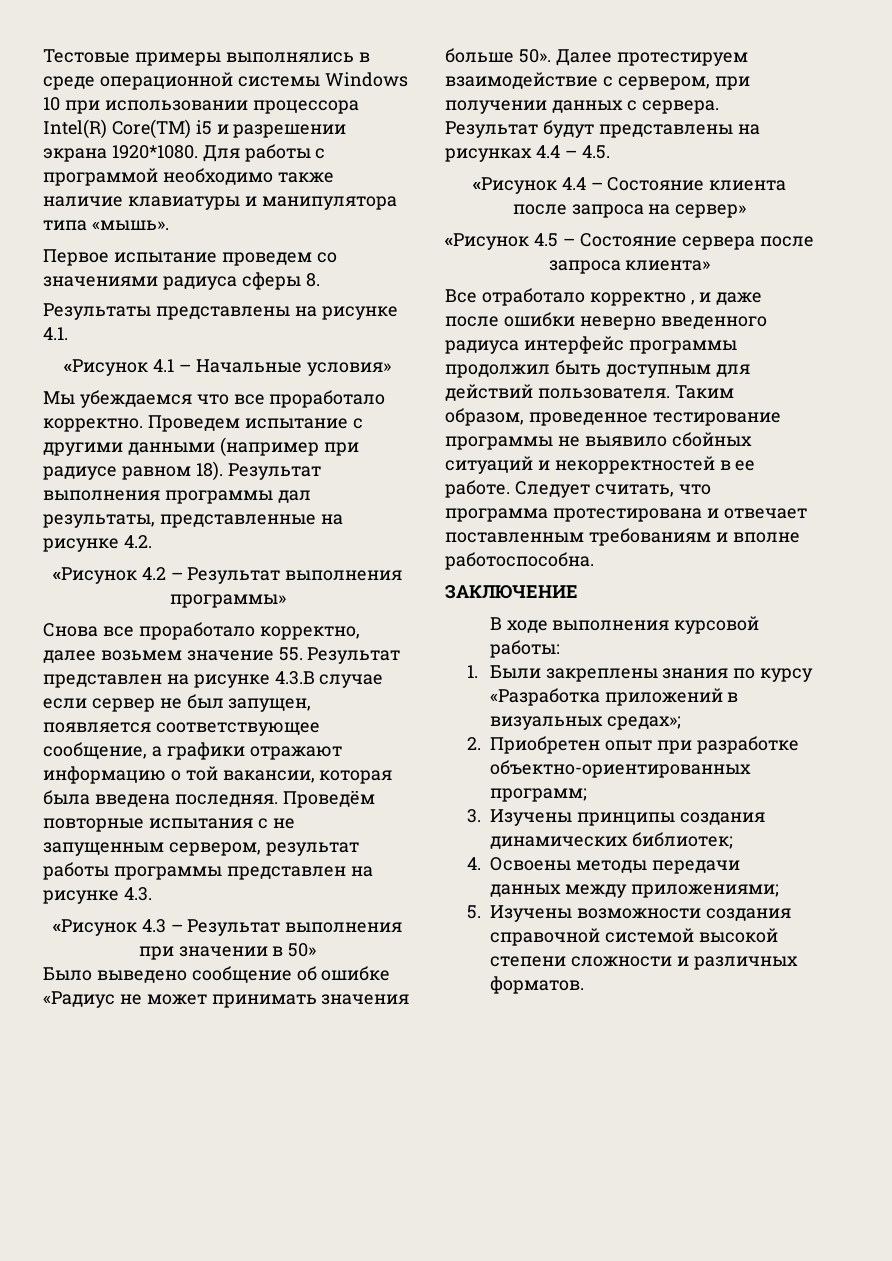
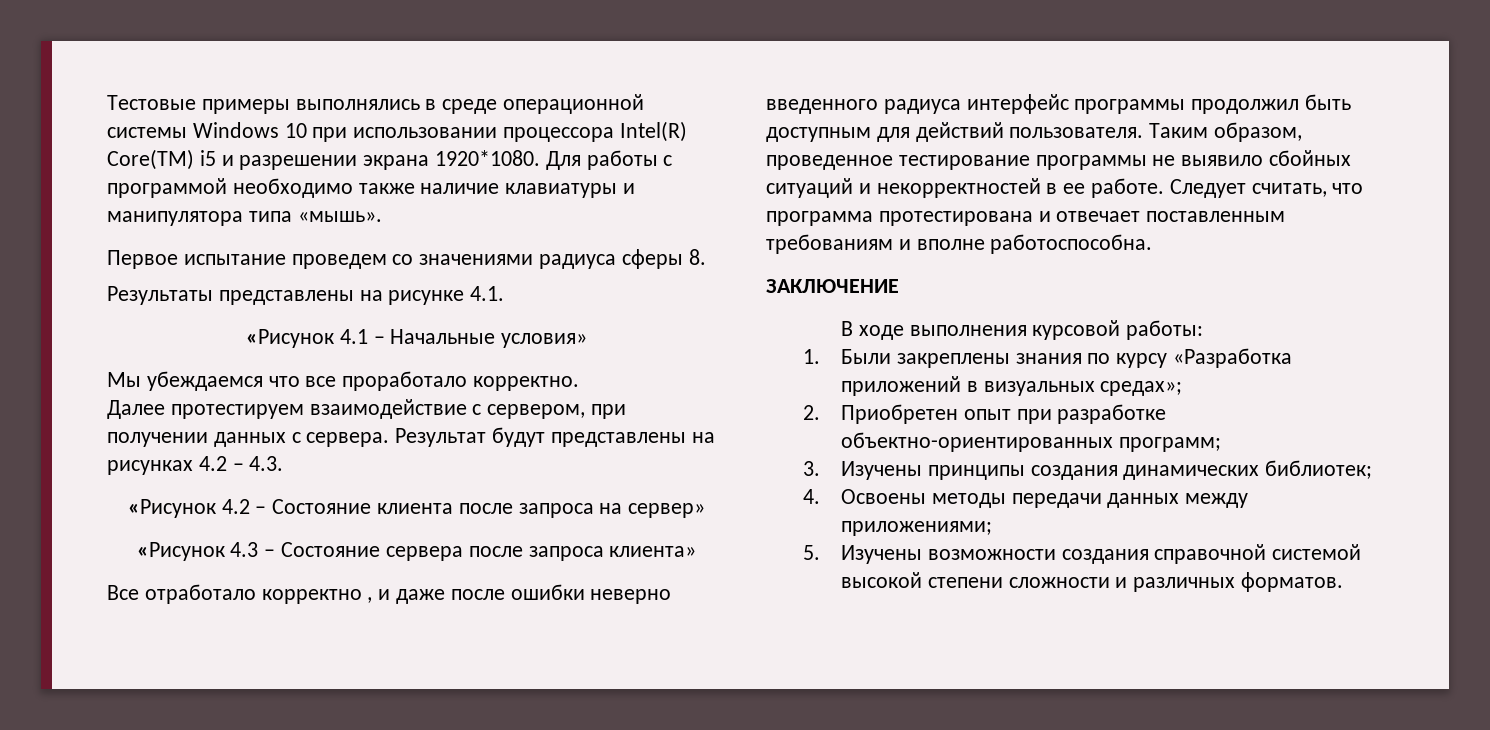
[147,415,363,432] [43,437,359,457] [43,461,321,481] [43,490,311,504] [43,514,343,528] [43,535,152,552] [52,567,403,584] [169,594,286,608] [43,622,360,640] [43,647,401,664] [43,671,384,688] [43,694,312,712] [43,722,320,736] [43,742,342,760] [43,766,393,784] [43,790,375,808] [43,818,295,832] [43,842,359,856] [43,862,373,880] [43,887,152,904] [52,919,403,936] [138,943,317,960] [43,966,391,983] [43,991,410,1008] [445,48,551,63] Проведем испытание с другими данными (например при радиусе равном 18). Результат выполнения программы дал результаты, представленные на рисунке 4.2. // «Рисунок 4.2 – Результат выполнения программы» // Снова все проработало корректно, далее возьмем значение 55. Результат представлен на рисунке 4.3.В случае если сервер не был запущен, появляется соответствующее сообщение, а графики отражают информацию о той вакансии, которая была введена последняя. Проведём повторные испытания с не запущенным сервером, результат работы программы представлен на рисунке 4.3. // «Рисунок 4.3 – Результат выполнения при значении в 50» // Было выведено сообщение об ошибке «Радиус не может принимать значения больше 50». -> (580, 383) //
[535,145,610,159] [472,177,586,194] 4.4 – 4.5. // «Рисунок 4.4 -> [198,456,284,471] [127,499,250,518] 4.2 – 4.3. // «Рисунок 4.2
[534,233,559,247] 4.5 -> [230,542,259,557] 4.3

